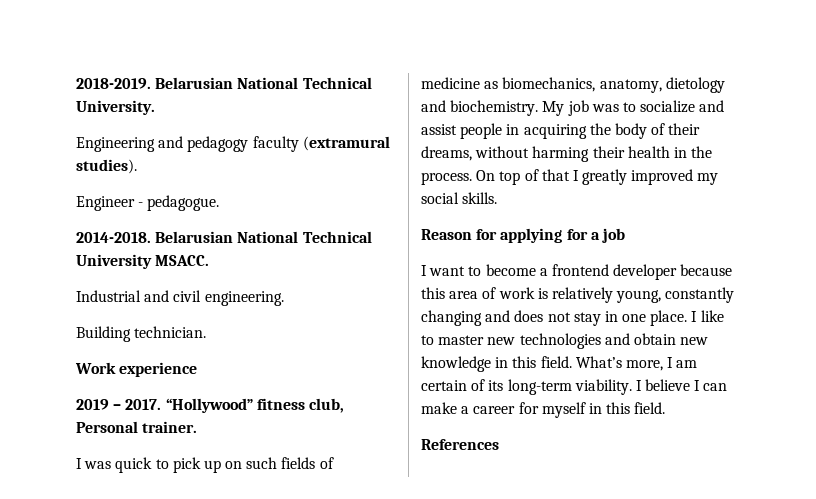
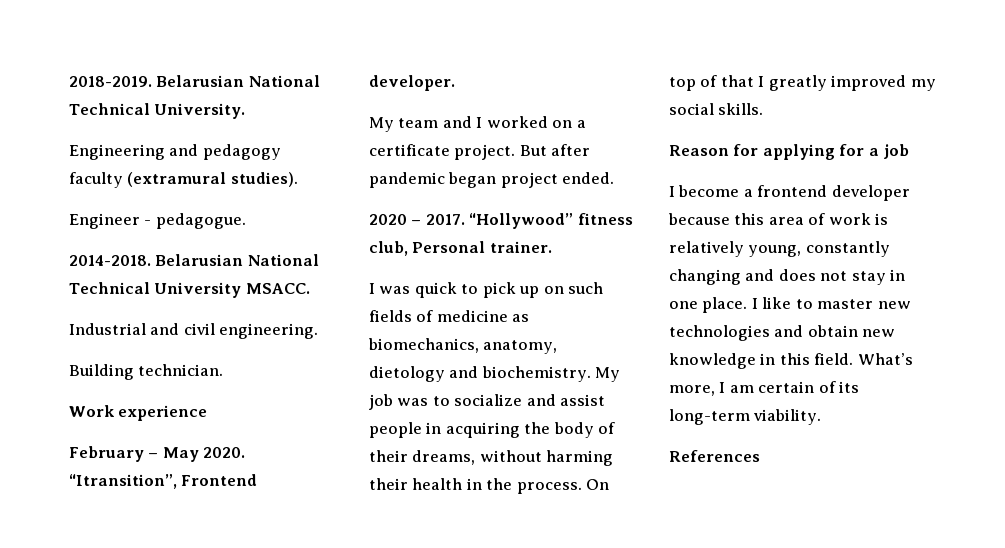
[76,399,109,410] 2019 -> [69,446,246,462] [69,474,258,489] [369,75,455,91] [369,116,586,132] [369,144,591,160] [369,172,615,188] [369,214,407,225] February – May 2020. “Itransition”, Frontend developer. // My team and I worked on a certificate project. But after pandemic began project ended. // 2020
[429,266,482,276] want to -> (675, 191) none
[635,379,728,391] [421,402,666,418] I believe I can make a career for myself in this field. -> (822, 417) none

